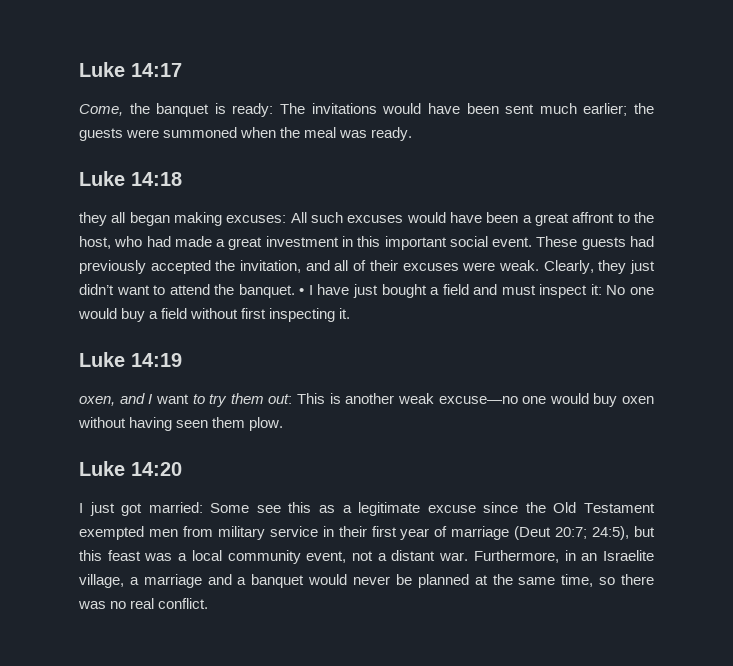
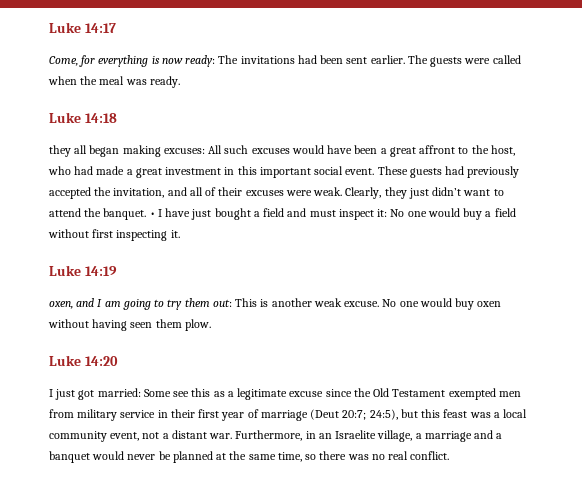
[129,103,655,117] the banquet is ready: The invitations would have been sent much earlier; the -> [79,55,428,67] for everything is now ready: The invitations had been sent earlier. The
[163,127,238,138] summoned -> [492,55,521,64] called
[155,394,189,404] want -> [104,299,151,310] am going
[438,396,518,404] excuse—no -> [344,299,397,307] excuse. No

